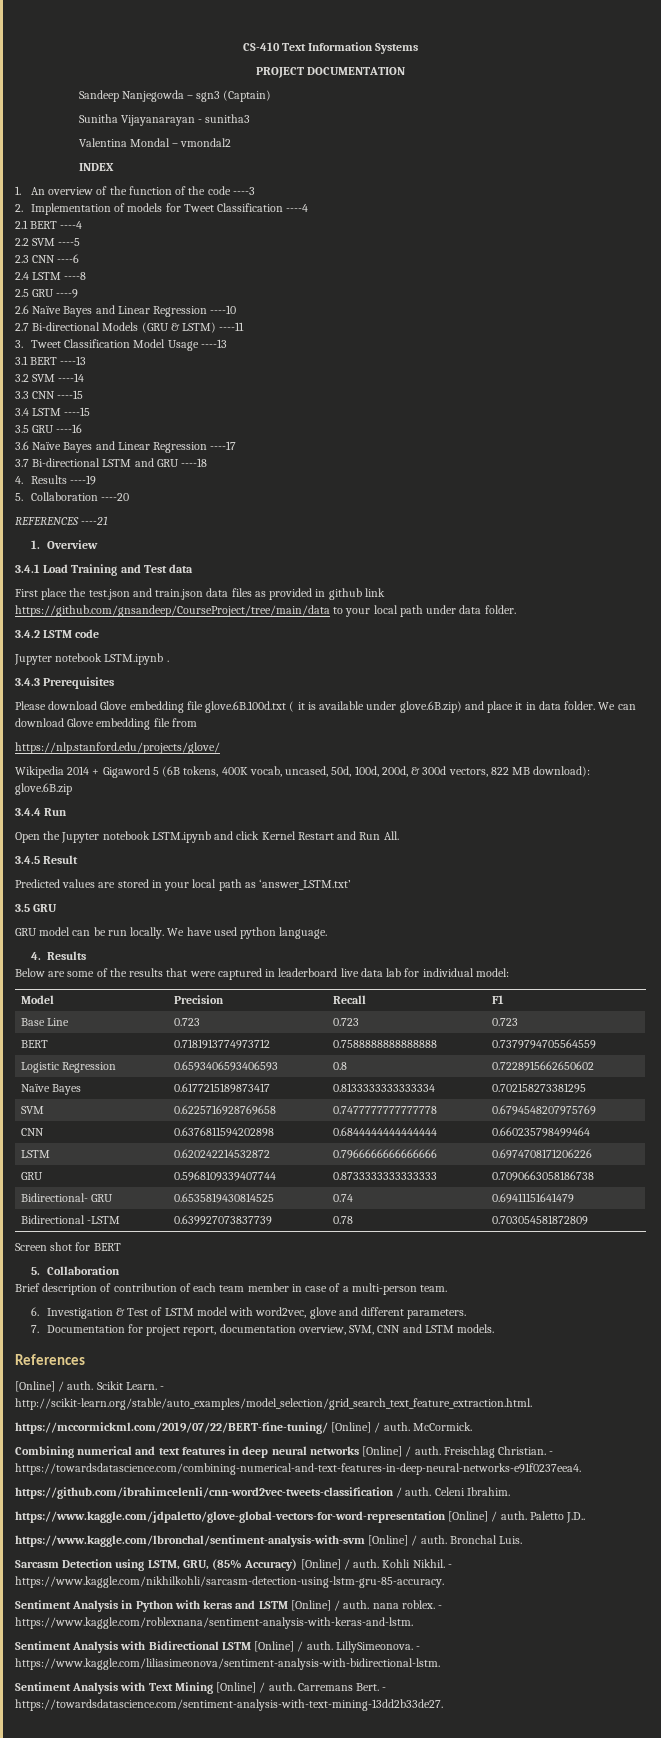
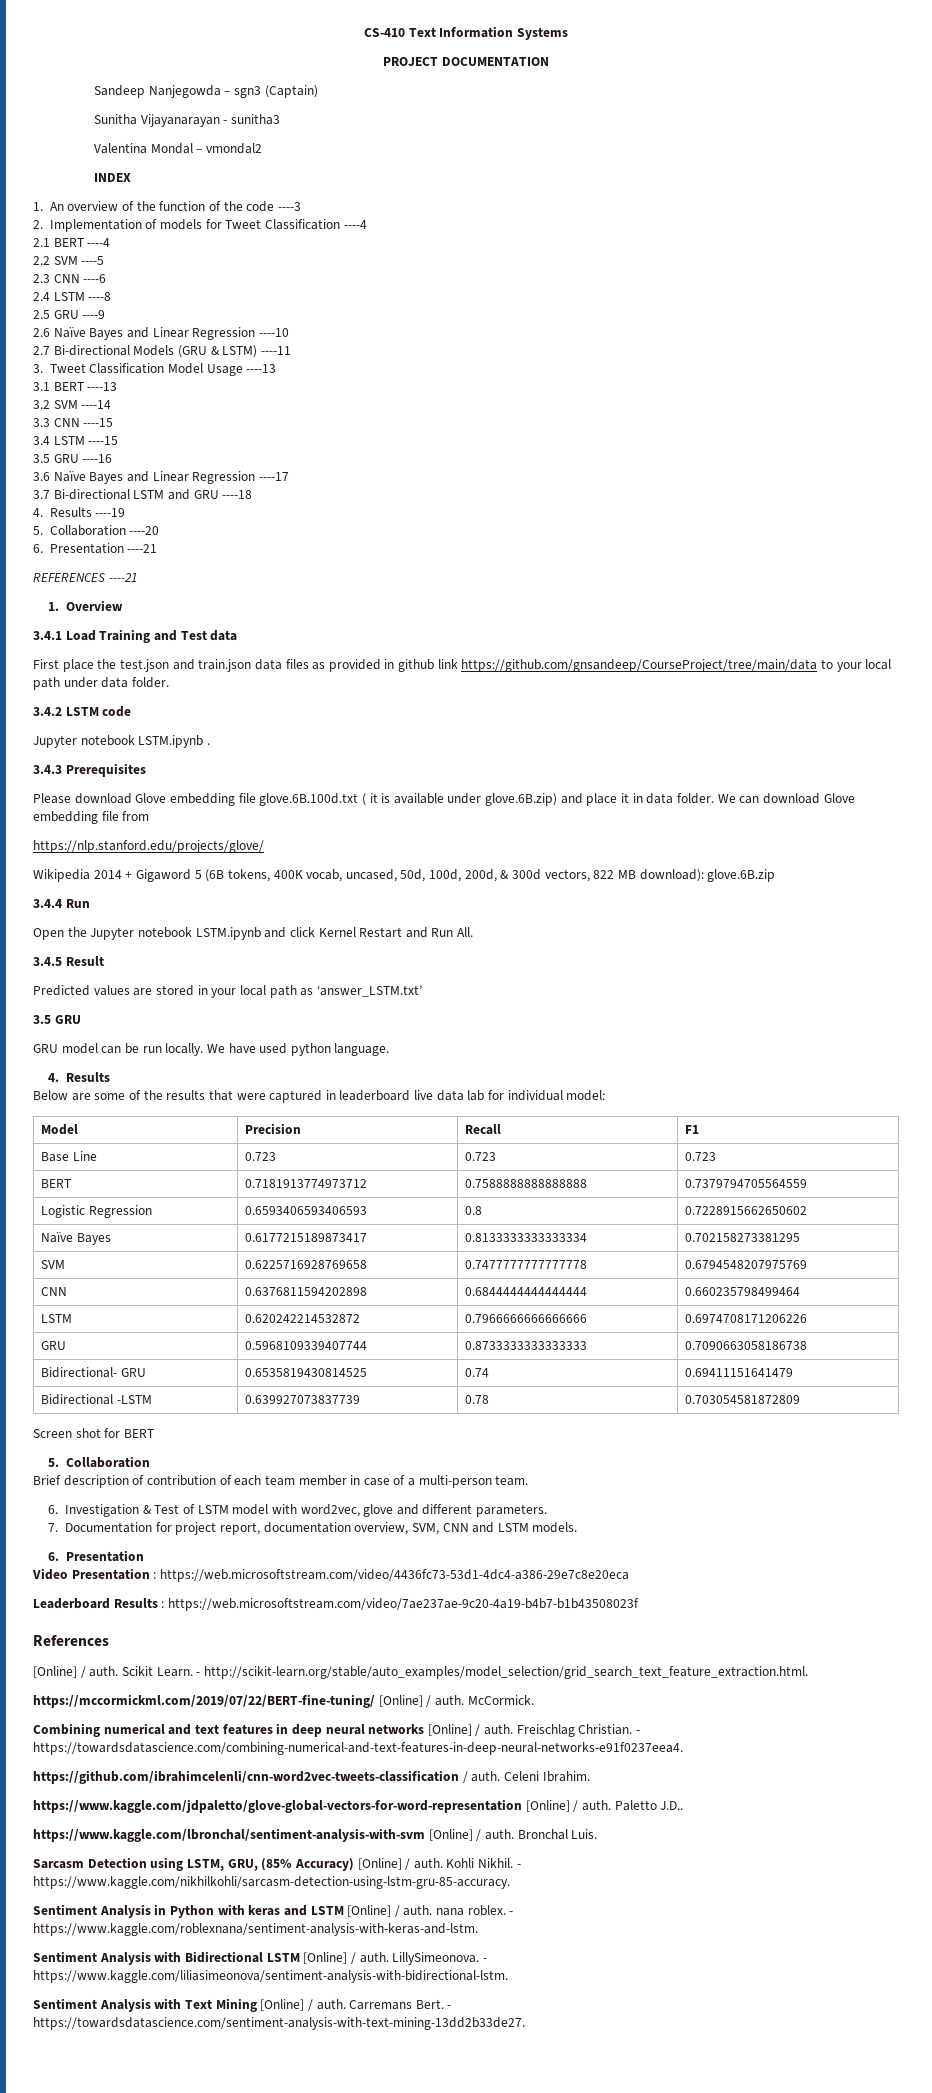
(130, 497) none -> [33,543,158,554] // 6. Presentation ----21
(495, 1328) none -> [48,1550,145,1562] [32,1568,629,1582] [33,1598,639,1611] // 6. Presentation // Video Presentation : https://web.microsoftstream.com/video/4436fc73-53d1-4dc4-a386-29e7c8e20eca // Leaderboard Results : https://web.microsoftstream.com/video/7ae237ae-9c20-4a19-b4b7-b1b43508023f

